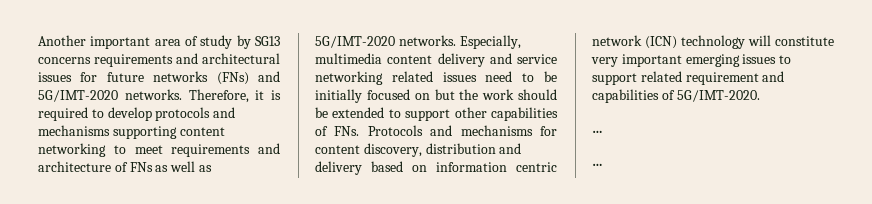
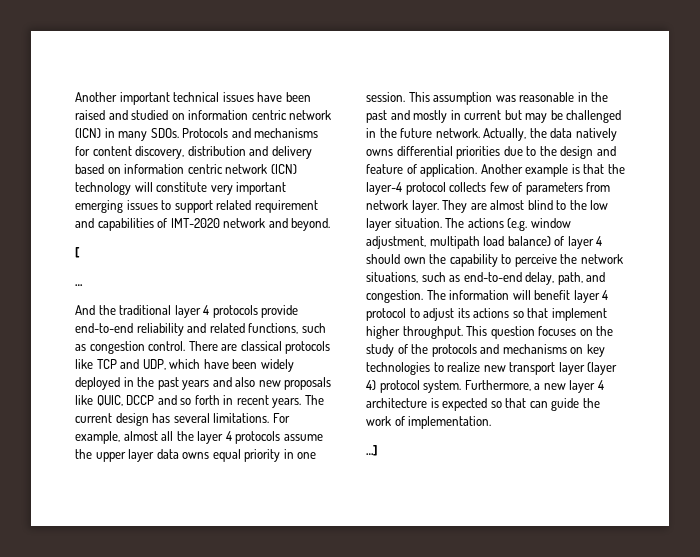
[154,35,280,49] [38,53,280,67] [38,71,280,85] [38,89,281,103] [38,107,236,121] [38,125,225,139] [38,143,280,157] [38,161,212,172] [315,35,521,49] [315,53,557,67] [315,71,557,85] [315,89,557,103] [315,107,558,121] [315,126,360,136] area of study by SG13 concerns requirements and architectural issues for future networks (FNs) and 5G/IMT-2020 networks. Therefore, it is required to develop protocols and mechanisms supporting content networking to meet requirements and architecture of FNs as well as 5G/IMT-2020 networks. Especially, multimedia content delivery and service networking related issues need to be initially focused on but the work should be extended to support other capabilities of FNs. -> [173,92,311,102] [75,110,332,120] [75,128,179,141] technical issues have been raised and studied on information centric network (ICN) in many SDOs.
[676,90,760,102] [592,130,603,133] [592,163,603,166] 5G/IMT-2020. // … // … -> [170,218,331,231] [75,247,80,258] [75,284,83,286] [75,305,299,318] [75,323,326,336] [75,341,331,354] [75,359,294,372] [75,377,332,390] [75,395,324,408] [75,413,290,426] [75,431,323,444] [75,449,317,462] [366,92,609,105] [366,110,622,123] [366,128,617,141] [366,146,616,159] [366,164,625,177] [366,182,611,195] [366,200,609,213] [366,218,571,231] [366,236,603,249] [366,254,623,267] [366,272,606,285] [366,290,609,303] [366,308,607,321] [366,326,614,339] [366,344,605,357] [366,362,618,375] [366,380,604,393] [366,398,600,411] [366,416,492,429] [366,445,377,456] IMT-2020 network and beyond. // [ // … // And the traditional layer 4 protocols provide end-to-end reliability and related functions, such as congestion control. There are classical protocols like TCP and UDP, which have been widely deployed in the past years and also new proposals like QUIC, DCCP and so forth in recent years. The current design has several limitations. For example, almost all the layer 4 protocols assume the upper layer data owns equal priority in one session. This assumption was reasonable in the past and mostly in current but may be challenged in the future network. Actually, the data natively owns differential priorities due to the design and feature of application. Another example is that the layer-4 protocol collects few of parameters from network layer. They are almost blind to the low layer situation. The actions (e.g. window adjustment, multipath load balance) of layer 4 should own the capability to perceive the network situations, such as end-to-end delay, path, and congestion. The information will benefit layer 4 protocol to adjust its actions so that implement higher throughput. This question focuses on the study of the protocols and mechanisms on key technologies to realize new transport layer (layer 4) protocol system. Furthermore, a new layer 4 architecture is expected so that can guide the work of implementation. // …]

